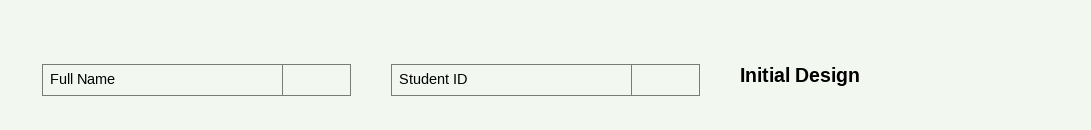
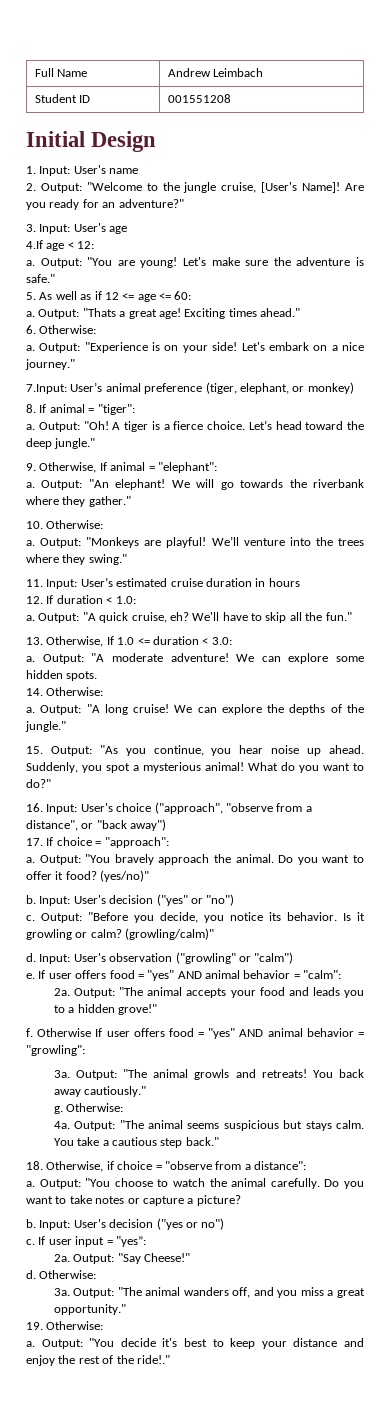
(116, 79) none -> [167,68,264,77] Andrew Leimbach
(468, 79) none -> [167,94,231,103] 001551208
(861, 76) none -> [26,165,139,176] [26,182,364,193] [26,199,184,210] [26,223,128,234] [26,240,95,251] [26,257,364,268] [26,274,55,283] [26,291,192,302] [26,308,300,319] [26,325,97,334] [26,342,365,353] [25,359,75,370] [26,382,354,394] [26,404,135,415] [26,420,364,432] [26,438,96,449] [26,462,217,473] [26,479,365,490] [26,496,131,507] [26,520,104,529] [26,536,364,548] [26,554,127,565] [26,577,300,589] [26,595,136,604] [26,612,352,623] [26,636,232,647] [26,653,364,664] [26,670,98,681] [26,687,104,696] [26,704,364,715] [25,721,66,732] [26,745,364,756] [26,762,364,773] [26,779,51,788] [26,802,312,814] [26,819,167,831] [26,837,169,848] [26,854,365,865] [26,870,150,882] [26,894,235,906] [26,912,365,923] [26,928,215,940] [26,952,294,964] [26,970,342,981] [53,987,365,998] [53,1004,158,1015] [26,1028,365,1039] [26,1045,85,1056] [53,1069,365,1080] [53,1086,147,1097] [53,1103,124,1114] [53,1120,365,1131] [53,1137,219,1148] [26,1161,306,1172] [26,1178,364,1189] [26,1195,241,1206] [26,1218,225,1230] [26,1236,146,1247] [53,1253,191,1264] [26,1270,97,1279] [53,1287,366,1298] [53,1304,126,1315] [26,1321,104,1330] [26,1338,364,1349] [26,1355,170,1366] // 1. Input: User's name // 2. Output: "Welcome to the jungle cruise, [User's Name]! Are you ready for an adventure?" // 3. Input: User's age // 4.If age < 12: // a. Output: "You are young! Let's make sure the adventure is safe." // 5. As well as if 12 <= age <= 60: // a. Output: "Thats a great age! Exciting times ahead." // 6. Otherwise: // a. Output: "Experience is on your side! Let's embark on a nice journey." // 7.Input: User’s animal preference (tiger, elephant, or monkey) // 8. If animal = "tiger": // a. Output: "Oh! A tiger is a fierce choice. Let’s head toward the deep jungle." // 9. Otherwise, If animal = "elephant": // a. Output: "An elephant! We will go towards the riverbank where they gather." // 10. Otherwise: // a. Output: "Monkeys are playful! We’ll venture into the trees where they swing." // 11. Input: User’s estimated cruise duration in hours // 12. If duration < 1.0: // a. Output: "A quick cruise, eh? We'll have to skip all the fun." // 13. Otherwise, If 1.0 <= duration < 3.0: // a. Output: "A moderate adventure! We can explore some hidden spots. // 14. Otherwise: // a. Output: "A long cruise! We can explore the depths of the jungle." // 15. Output: "As you continue, you hear noise up ahead. Suddenly, you spot a mysterious animal! What do you want to do?" // 16. Input: User's choice ("approach", "observe from a distance", or "back away") // 17. If choice = "approach": // a. Output: "You bravely approach the animal. Do you want to offer it food? (yes/no)" // b. Input: User's decision ("yes" or "no") // c. Output: "Before you decide, you notice its behavior. Is it growling or calm? (growling/calm)" // d. Input: User's observation ("growling" or "calm") // e. If user offers food = "yes" AND animal behavior = "calm": // 2a. Output: "The animal accepts your food and leads you to a hidden grove!" // f. Otherwise If user offers food = "yes" AND animal behavior = "growling": // 3a. Output: "The animal growls and retreats! You back away cautiously." // g. Otherwise: // 4a. Output: "The animal seems suspicious but stays calm. You take a cautious step back." // 18. Otherwise, if choice = "observe from a distance": // a. Output: "You choose to watch the animal carefully. Do you want to take notes or capture a picture? // b. Input: User's decision ("yes or no") // c. If user input = "yes”: // 2a. Output: "Say Cheese!" // d. Otherwise: // 3a. Output: "The animal wanders off, and you miss a great opportunity." // 19. Otherwise: // a. Output: "You decide it's best to keep your distance and enjoy the rest of the ride!."

